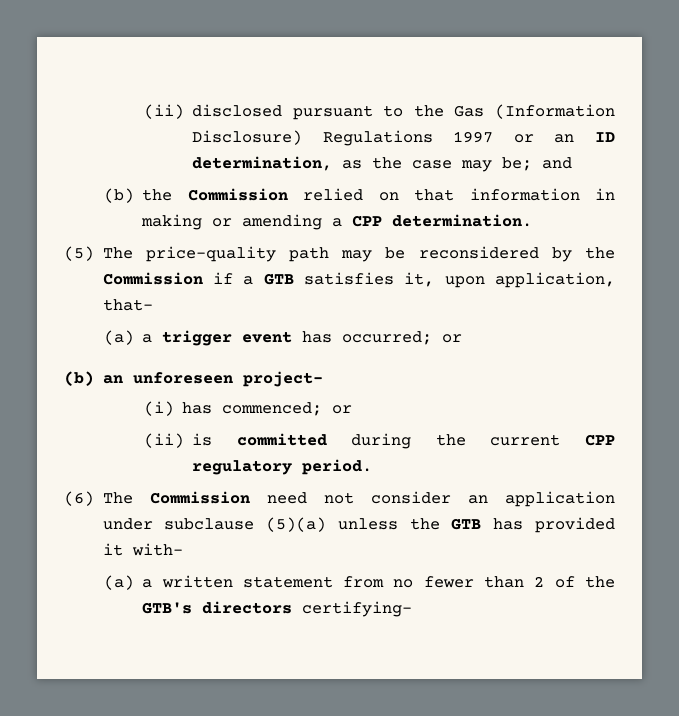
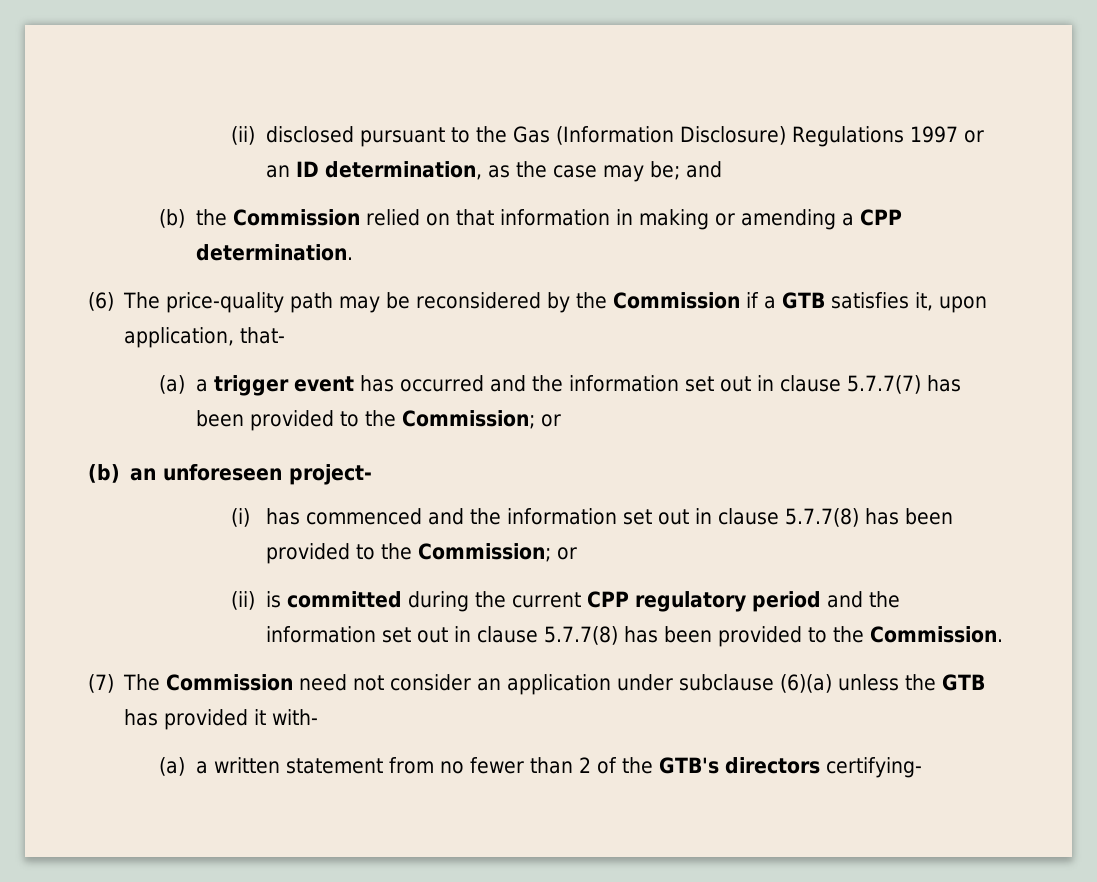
[64,246,94,261] (5) -> [88,292,114,311] (6)
[342,331,433,345] occurred; -> [399,375,961,394] [195,410,535,431] occurred and the information set out in clause 5.7.7(7) has been provided to the Commission;
[222,402,323,416] commenced; -> [306,508,954,527] [266,543,552,564] commenced and the information set out in clause 5.7.7(8) has been provided to the Commission;
[302,459,373,475] [64,491,94,506] period. // (6) -> [752,591,901,612] [266,626,1004,647] [88,674,114,693] period and the information set out in clause 5.7.7(8) has been provided to the Commission. // (7)
[266,517,327,532] (5)(a) -> [780,674,833,693] (6)(a)

